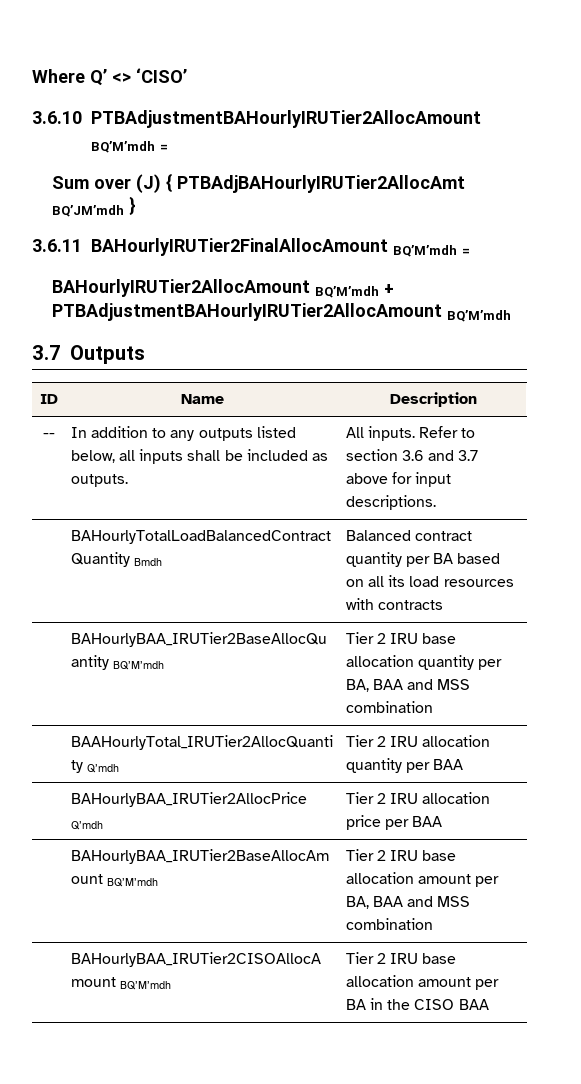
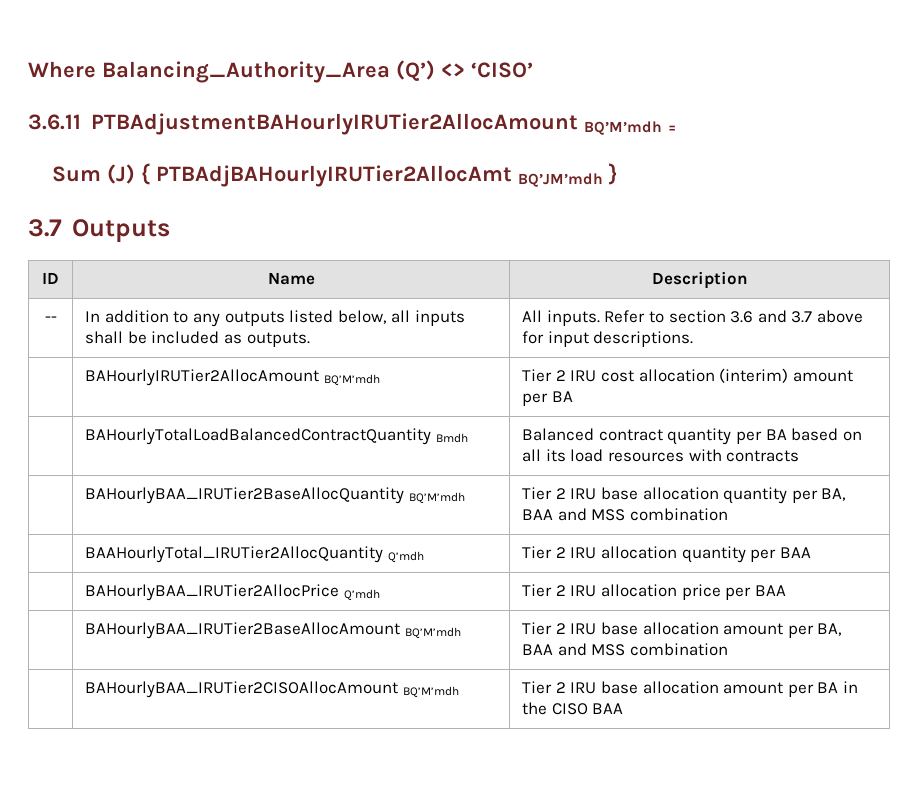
[90,69,107,86] Q’ -> [102,60,435,83] Balancing_Authority_Area (Q’)
[32,111,82,124] 3.6.10 -> [28,114,81,130] 3.6.11
[94,178,132,189] over -> (102, 174) none
[32,238,470,257] [52,279,395,298] [52,303,512,322] // 3.6.11 BAHourlyIRUTier2FinalAllocAmount BQ’M’mdh = // BAHourlyIRUTier2AllocAmount BQ’M’mdh + PTBAdjustmentBAHourlyIRUTier2AllocAmount BQ’M’mdh -> (619, 174) none
(436, 502) none -> [85,369,380,386] [522,368,853,383] [522,391,573,406] // | BAHourlyIRUTier2AllocAmount BQ’M’mdh | Tier 2 IRU cost allocation (interim) amount per BA

